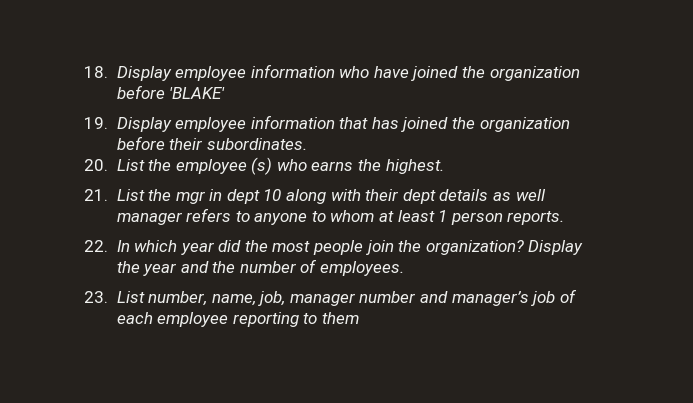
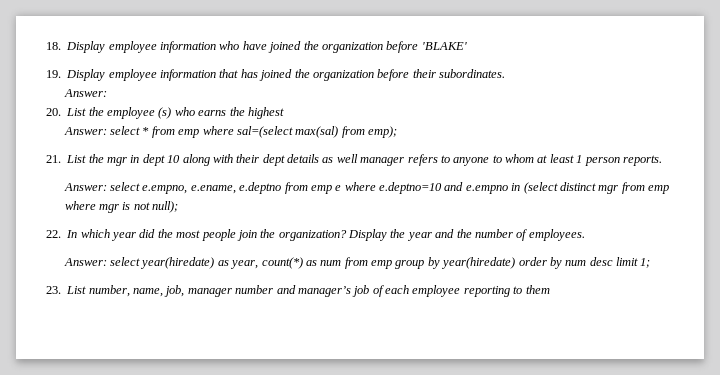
(307, 144) none -> [63,89,107,97] // Answer:
[385,159,444,174] highest. -> [247,107,284,119] [63,126,398,138] highest // Answer: select * from emp where sal=(select max(sal) from emp);
(565, 218) none -> [63,182,670,194] [64,201,179,213] // Answer: select e.empno, e.ename, e.deptno from emp e where e.deptno=10 and e.empno in (select distinct mgr from emp where mgr is not null);
(405, 268) none -> [63,257,651,269] // Answer: select year(hiredate) as year, count(*) as num from emp group by year(hiredate) order by num desc limit 1;

